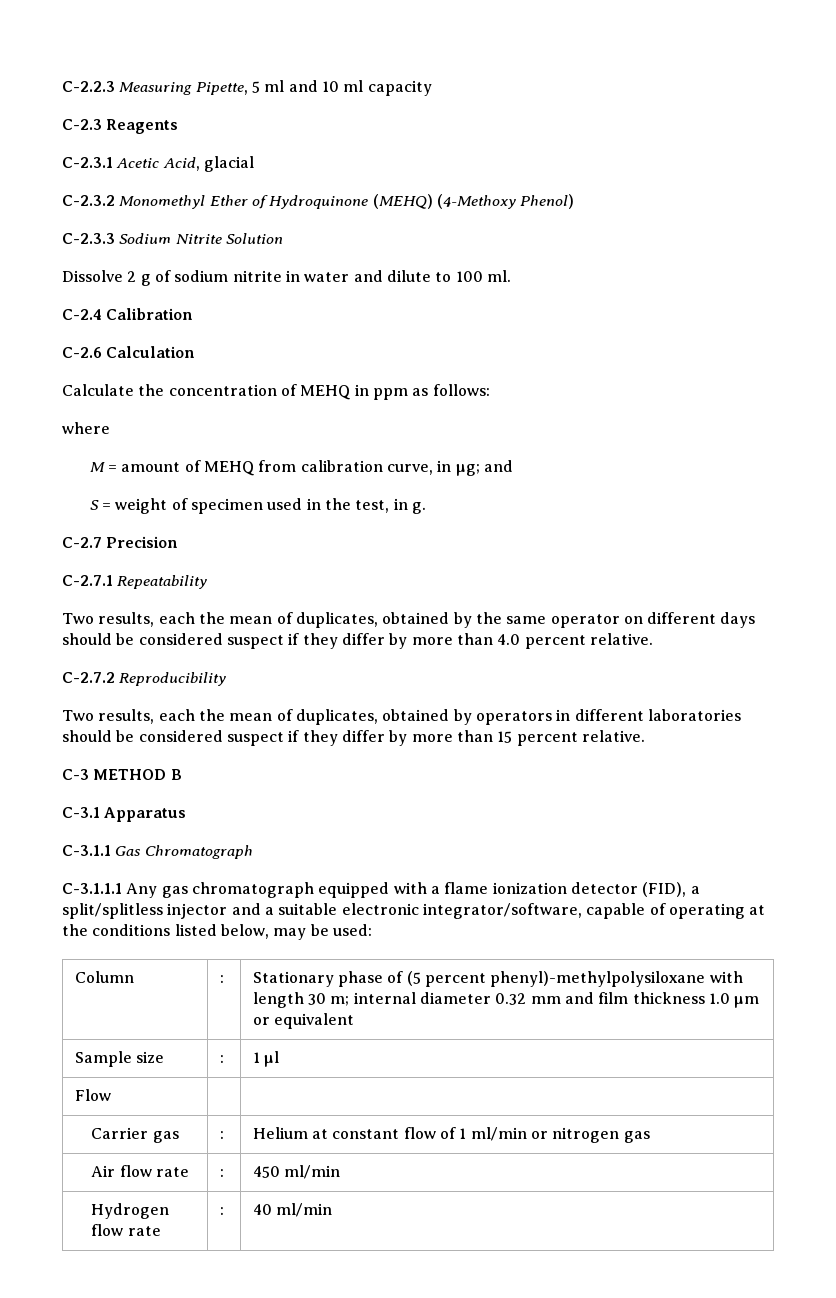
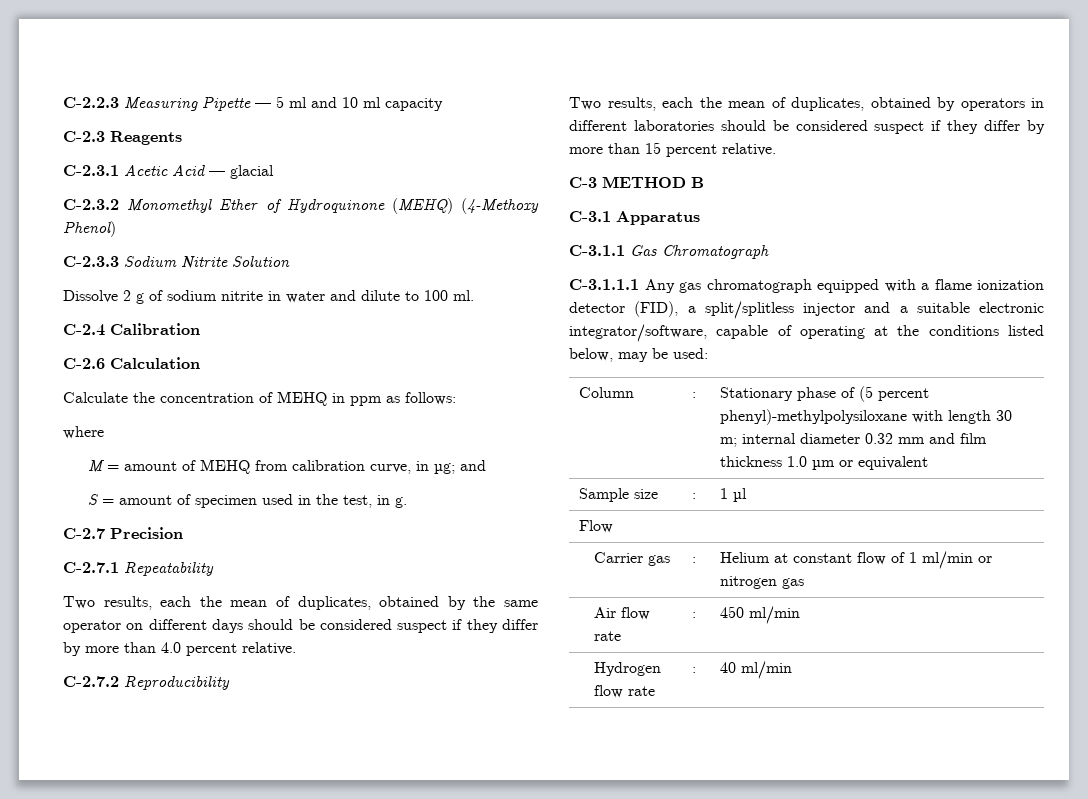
[195,82,248,95] Pipette, -> [202,96,271,111] Pipette —
[162,157,200,171] Acid, -> [172,164,225,176] Acid —
[115,498,168,514] weight -> [118,495,172,505] amount

